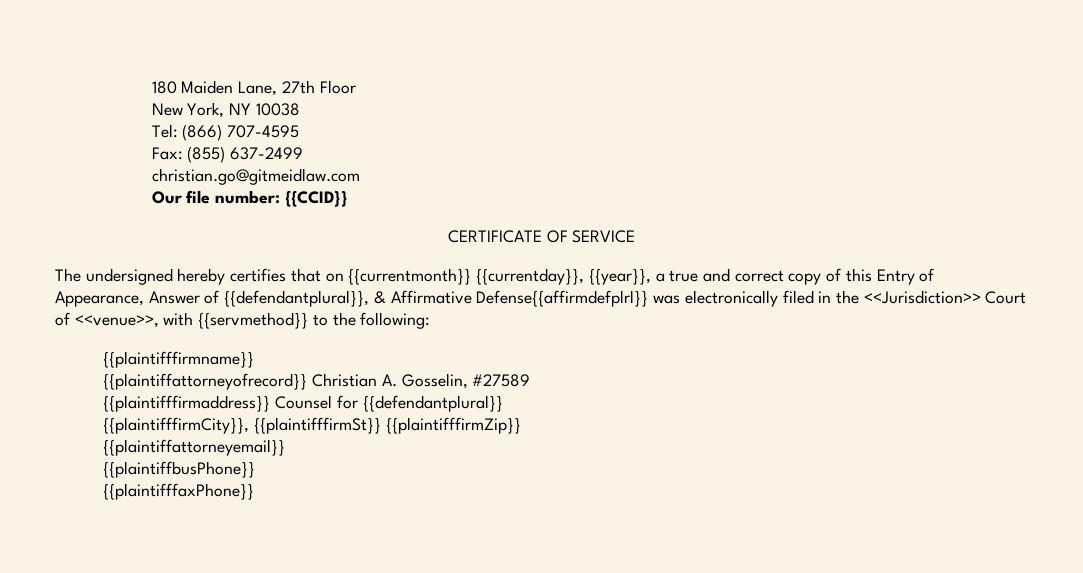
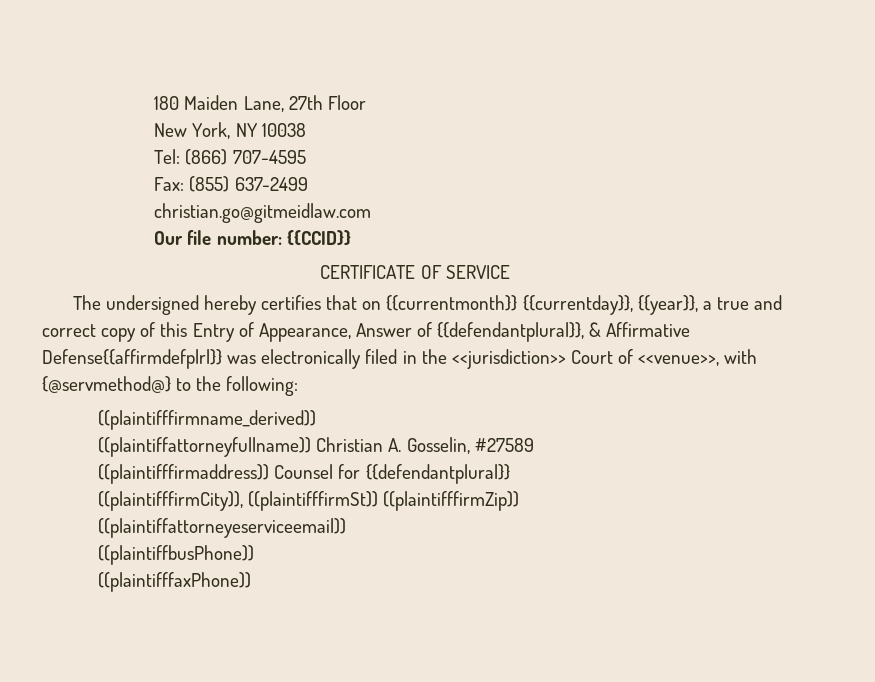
[863,290,981,304] <<Jurisdiction>> -> [451,349,566,369] <<jurisdiction>>
[198,312,309,329] {{servmethod}} -> [42,376,171,393] {@servmethod@}
[103,351,255,368] [103,373,308,390] {{plaintifffirmname}} // {{plaintiffattorneyofrecord}} -> [98,410,317,430] [98,437,312,457] ((plaintifffirmname_derived)) // ((plaintiffattorneyfullname))
[103,395,271,412] {{plaintifffirmaddress}} -> [98,464,270,484] ((plaintifffirmaddress))
[103,417,521,434] [103,439,286,456] [103,461,256,478] [103,483,255,500] {{plaintifffirmCity}}, {{plaintifffirmSt}} {{plaintifffirmZip}} // {{plaintiffattorneyemail}} // {{plaintiffbusPhone}} // {{plaintifffaxPhone}} -> [98,491,520,511] [98,518,347,538] [98,545,255,565] [98,572,252,592] ((plaintifffirmCity)), ((plaintifffirmSt)) ((plaintifffirmZip)) // ((plaintiffattorneyeserviceemail)) // ((plaintiffbusPhone)) // ((plaintifffaxPhone))

